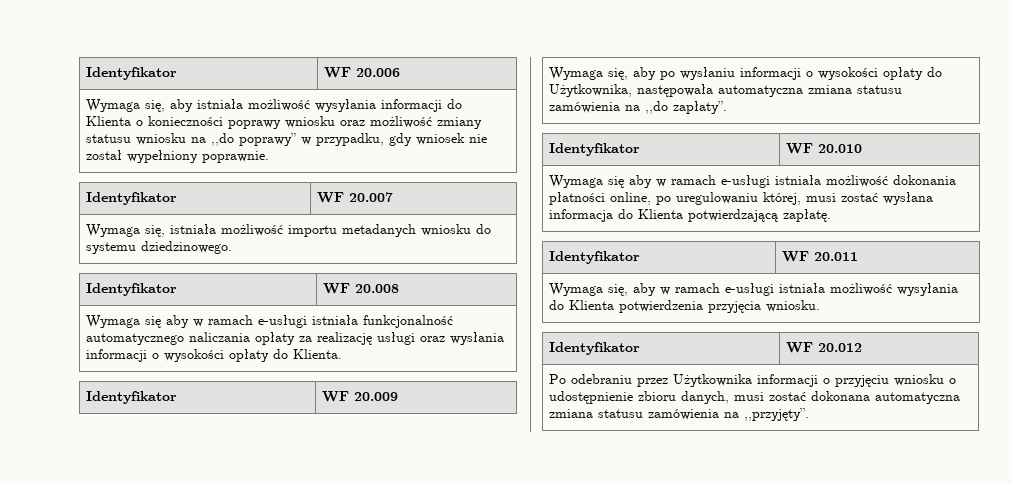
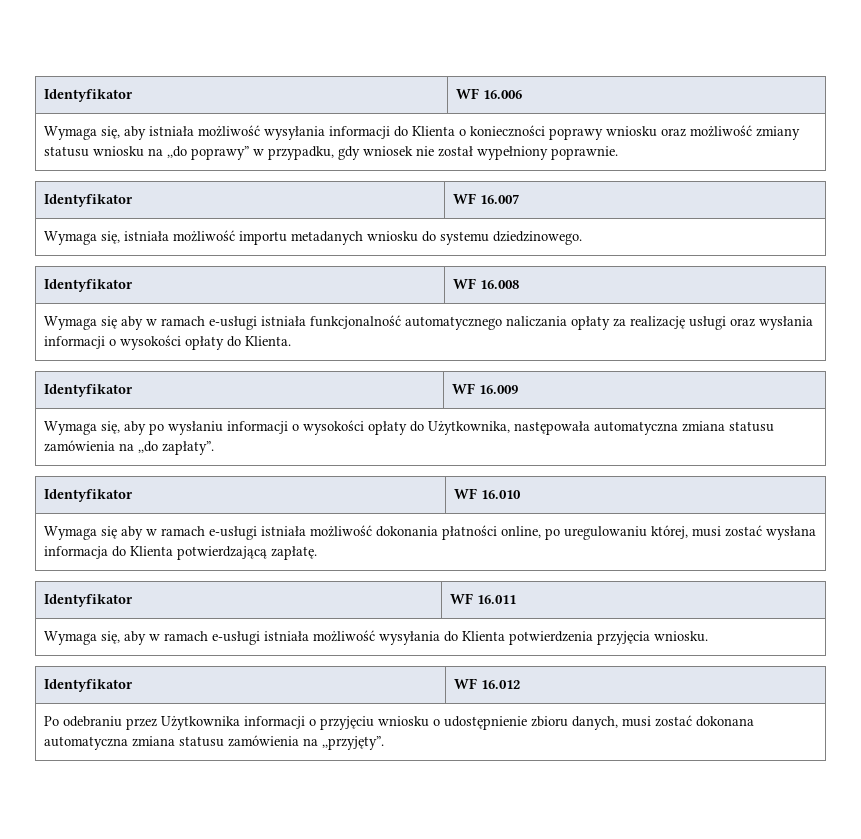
[85,67,177,80] [323,67,400,78] Identyfikator | WF 20.006 -> [44,89,134,102] [456,88,523,99] Identyfikator | WF 16.006
[348,192,393,202] 20.007 -> [480,194,520,204] 16.007
[354,284,399,293] 20.008 -> [480,280,520,289] 16.008
[353,392,398,401] 20.009 -> [479,385,519,394] 16.009
[817,144,862,153] 20.010 -> [481,490,522,499] 16.010
[813,252,858,261] 20.011 -> [477,595,517,604] 16.011
[817,343,862,352] 20.012 -> [481,680,521,689] 16.012

